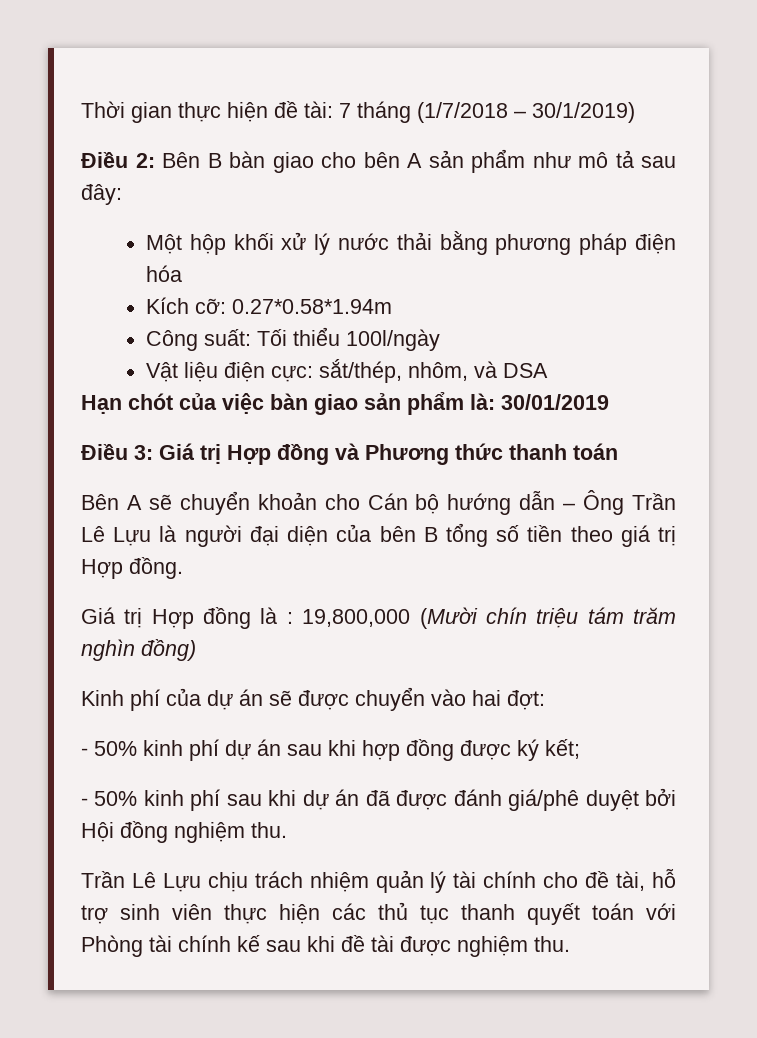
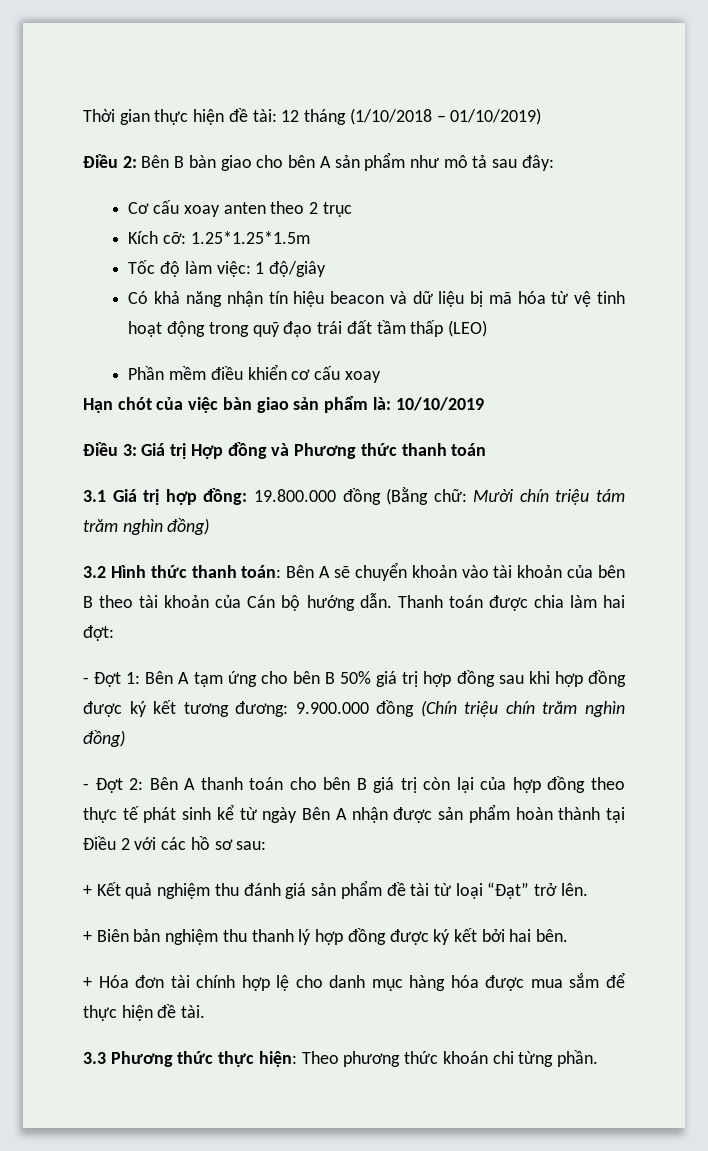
[339,101,635,123] 7 tháng (1/7/2018 – 30/1/2019) -> [281,108,542,125] 12 tháng (1/10/2018 – 01/10/2019)
[146,231,676,255] [146,265,183,282] [146,297,393,314] [146,327,441,351] [146,359,549,383] Một hộp khối xử lý nước thải bằng phương pháp điện hóa // Kích cỡ: 0.27*0.58*1.94m // Công suất: Tối thiểu 100l/ngày // Vật liệu điện cực: sắt/thép, nhôm, và DSA -> [128,200,352,217] [128,231,310,244] [128,260,327,277] [128,291,625,307] [128,320,487,337] [128,364,381,383] Cơ cấu xoay anten theo 2 trục // Kích cỡ: 1.25*1.25*1.5m // Tốc độ làm việc: 1 độ/giây // Có khả năng nhận tín hiệu beacon và dữ liệu bị mã hóa từ vệ tinh hoạt động trong quỹ đạo trái đất tầm thấp (LEO) // Phần mềm điều khiển cơ cấu xoay
[501,394,609,410] 30/01/2019 -> [395,397,484,411] 10/10/2019
[81,490,677,515] [81,523,676,547] [81,557,183,579] [81,607,478,629] Bên A sẽ chuyển khoản cho Cán bộ hướng dẫn – Ông Trần Lê Lựu là người đại diện của bên B tổng số tiền theo giá trị Hợp đồng. // Giá trị Hợp đồng là : 19,800,000 (Mười -> [83,487,514,505] 3.1 Giá trị hợp đồng: 19.800.000 đồng (Bằng chữ: Mười
[81,687,545,711] [81,739,281,761] Kinh phí của dự án sẽ được chuyển vào hai đợt: // - 50% kinh phí dự án -> [83,562,625,581] [83,593,625,611] [83,625,114,641] [83,670,495,687] 3.2 Hình thức thanh toán: Bên A sẽ chuyển khoản vào tài khoản của bên B theo tài khoản của Cán bộ hướng dẫn. Thanh toán được chia làm hai đợt: // - Đợt 1: Bên A tạm ứng cho bên B 50% giá trị hợp đồng
[545,739,580,759] [81,788,676,811] [81,821,287,843] [81,869,676,893] [81,902,676,925] [81,935,570,957] kết; // - 50% kinh phí sau khi dự án đã được đánh giá/phê duyệt bởi Hội đồng nghiệm thu. // Trần Lê Lựu chịu trách nhiệm quản lý tài chính cho đề tài, hỗ trợ sinh viên thực hiện các thủ tục thanh quyết toán với Phòng tài chính kế sau khi đề tài được nghiệm thu. -> [153,700,625,717] [83,730,125,747] [83,776,625,793] [83,804,626,823] [83,836,267,850] [83,880,588,899] [83,928,569,945] [83,972,626,991] [83,1004,206,1021] [83,1050,598,1067] kết tương đương: 9.900.000 đồng (Chín triệu chín trăm nghìn đồng) // - Đợt 2: Bên A thanh toán cho bên B giá trị còn lại của hợp đồng theo thực tế phát sinh kể từ ngày Bên A nhận được sản phẩm hoàn thành tại Điều 2 với các hồ sơ sau: // + Kết quả nghiệm thu đánh giá sản phẩm đề tài từ loại “Đạt” trở lên. // + Biên bản nghiệm thu thanh lý hợp đồng được ký kết bởi hai bên. // + Hóa đơn tài chính hợp lệ cho danh mục hàng hóa được mua sắm để thực hiện đề tài. // 3.3 Phương thức thực hiện: Theo phương thức khoán chi từng phần.

